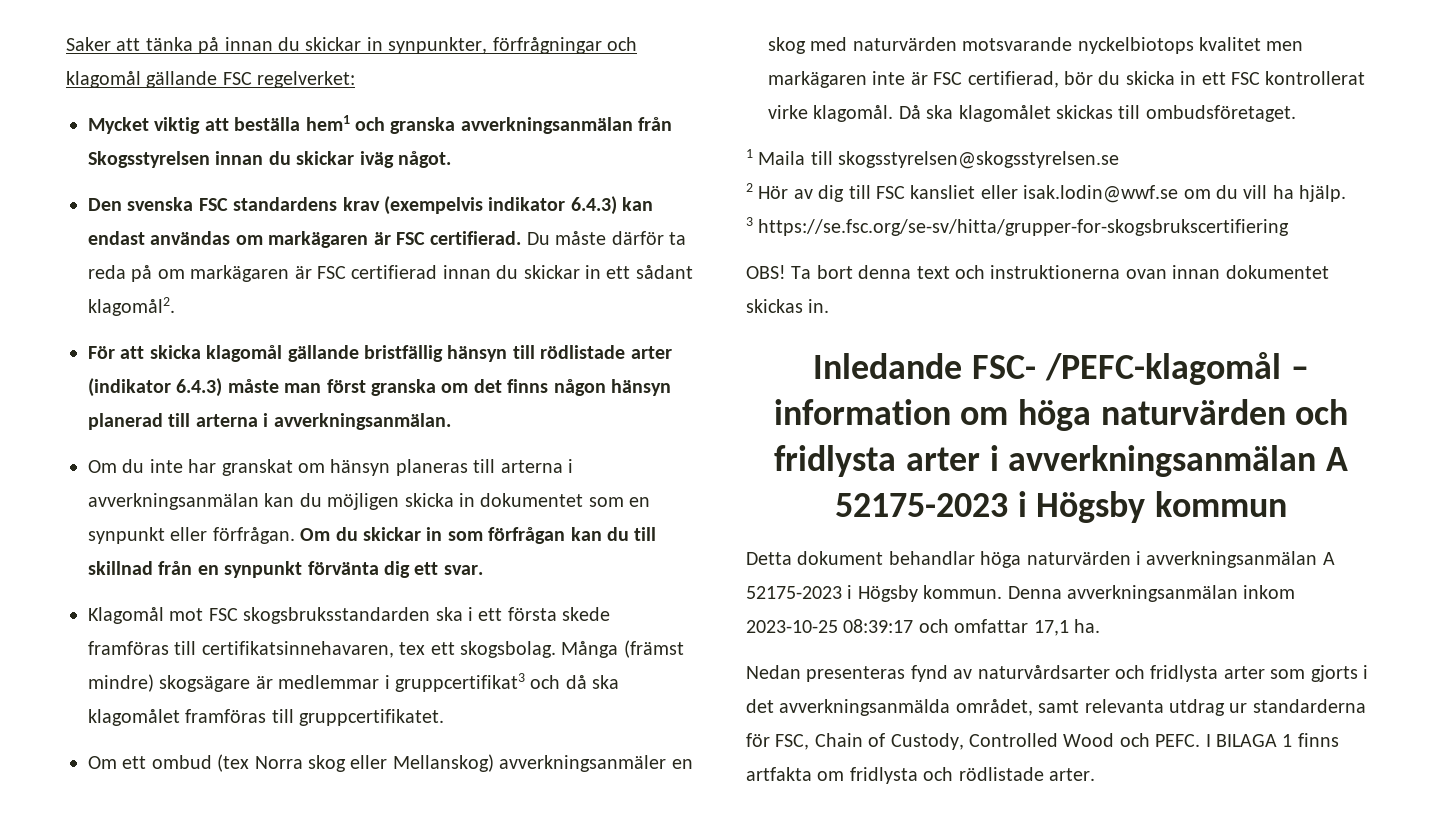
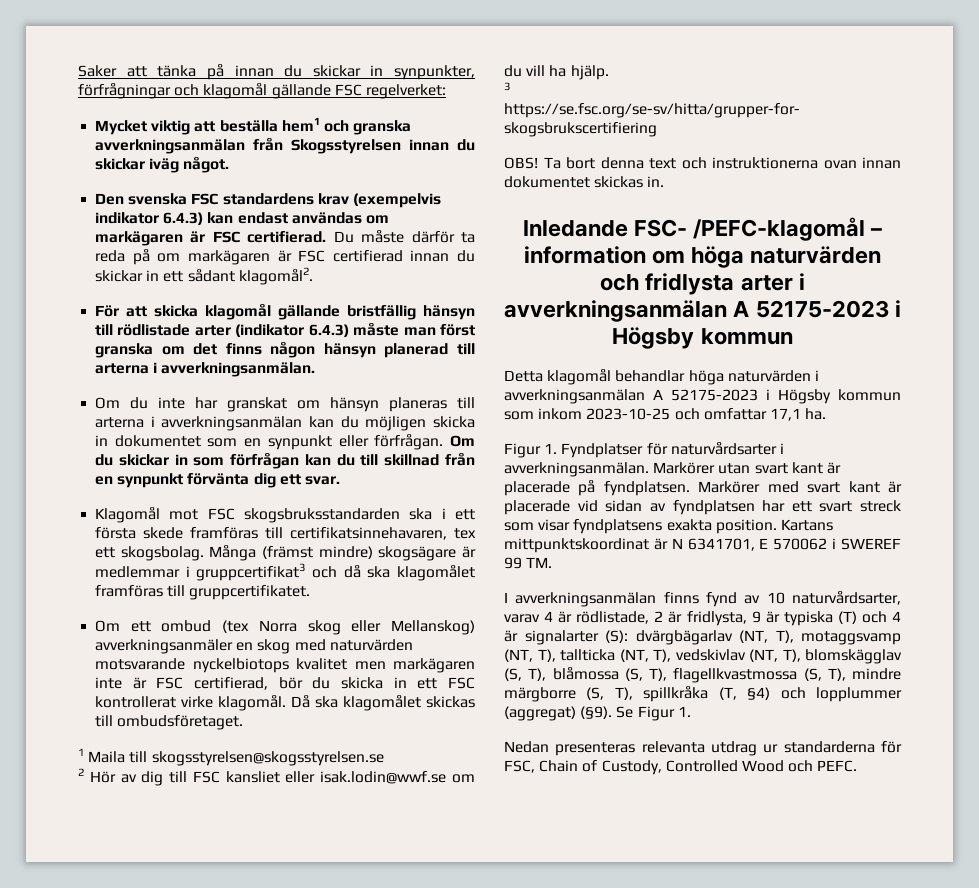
[797,551,884,565] dokument -> [547,369,612,385] klagomål
[923,585,1238,602] kommun. Denna avverkningsanmälan -> [838,389,901,401] [504,411,534,420] kommun som
[843,619,914,633] 08:39:17 -> (671, 414) none
[746,665,1368,682] [746,699,1080,716] Nedan presenteras fynd av naturvårdsarter och fridlysta arter som gjorts i det avverkningsanmälda området, samt -> [504,442,784,458] [504,462,841,477] [504,480,902,496] [504,500,901,515] [504,519,833,534] [504,538,901,553] [504,557,553,569] [504,591,901,607] [504,611,901,626] [504,630,901,645] [504,649,902,664] [504,667,901,683] [504,686,902,702] [504,706,691,721] [504,741,636,756] Figur 1. Fyndplatser för naturvårdsarter i avverkningsanmälan. Markörer utan svart kant är placerade på fyndplatsen. Markörer med svart kant är placerade vid sidan av fyndplatsen har ett svart streck som visar fyndplatsens exakta position. Kartans mittpunktskoordinat är N 6341701, E 570062 i SWEREF 99 TM. // I avverkningsanmälan finns fynd av 10 naturvårdsarter, varav 4 är rödlistade, 2 är fridlysta, 9 är typiska (T) och 4 är signalarter (S): dvärgbägarlav (NT, T), motaggsvamp (NT, T), tallticka (NT, T), vedskivlav (NT, T), blomskägglav (S, T), blåmossa (S, T), flagellkvastmossa (S, T), mindre märgborre (S, T), spillkråka (T, §4) och lopplummer (aggregat) (§9). Se Figur 1. // Nedan presenteras
[1205,733,1339,747] [746,767,1095,784] I BILAGA 1 finns artfakta om fridlysta och rödlistade arter. -> (858, 766) none

